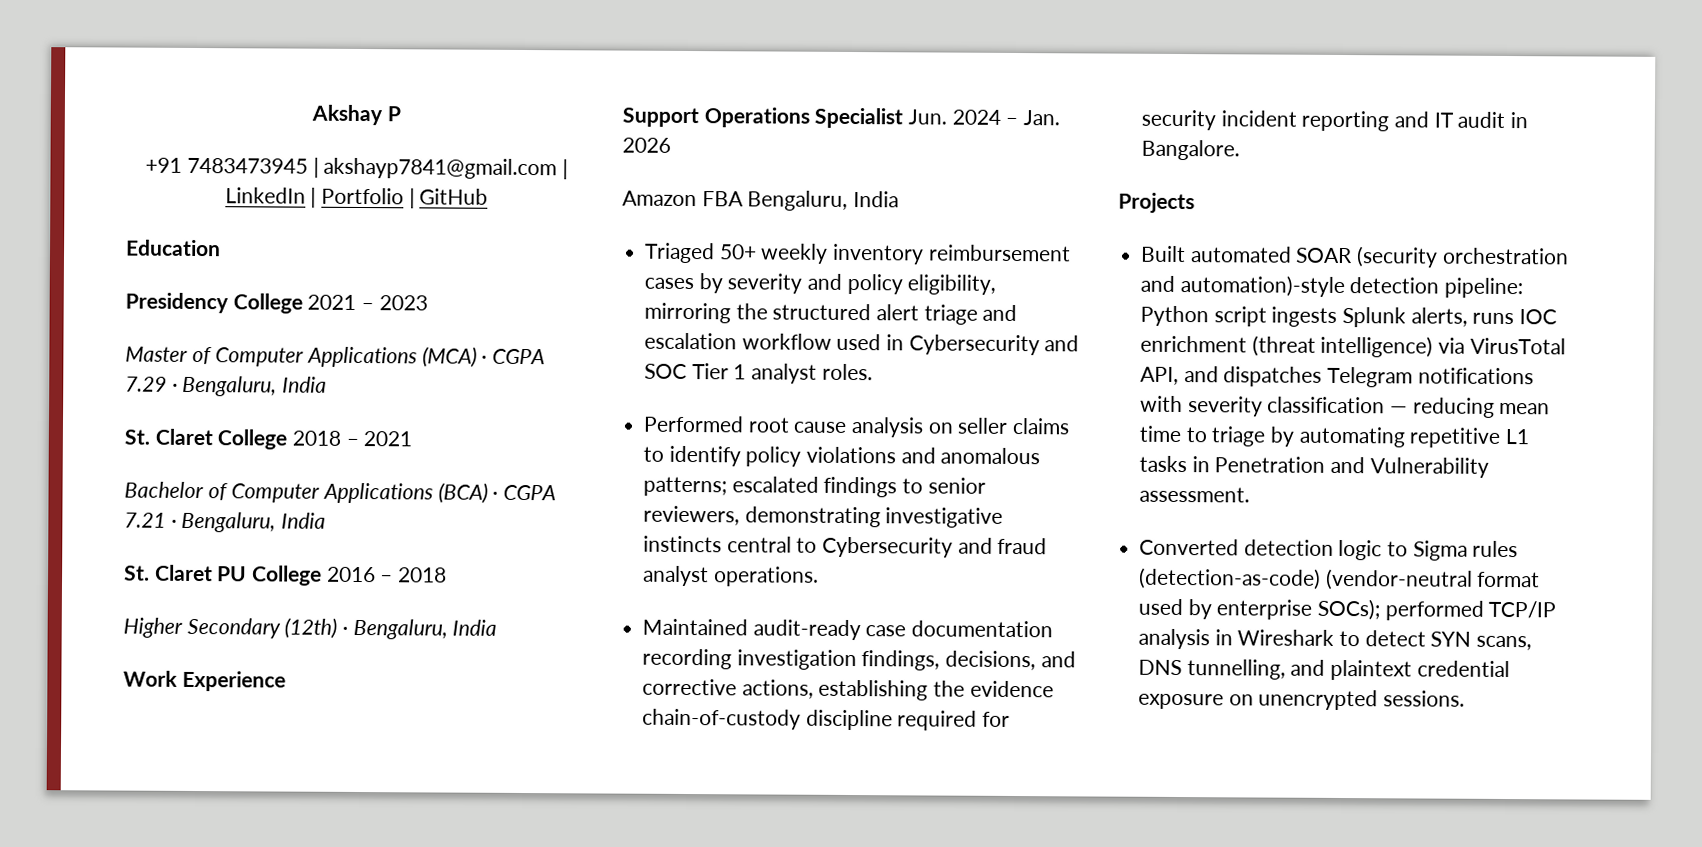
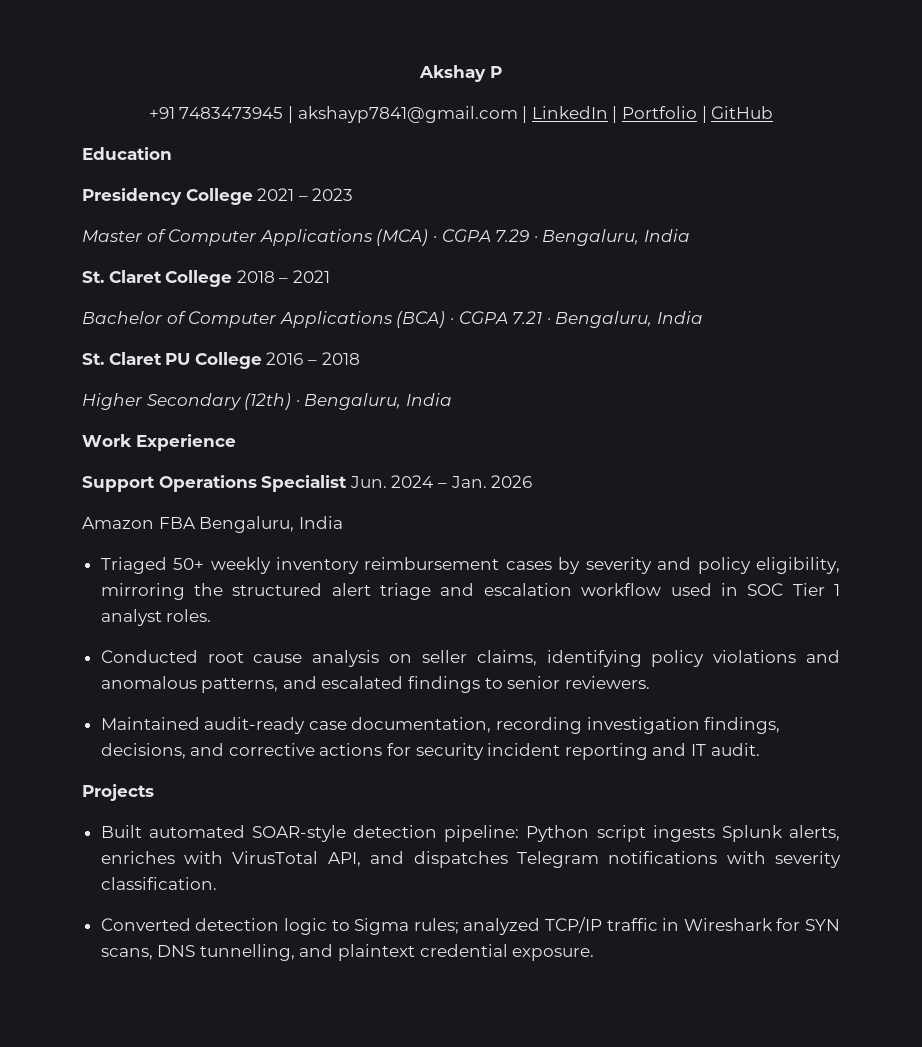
[908,334,1080,356] Cybersecurity and -> (738, 589) none
[643,415,745,433] Performed -> [100,650,198,663] Conducted
[1012,417,1071,435] [643,445,741,467] claims to identify -> [476,650,642,667] claims, identifying
[643,476,728,497] patterns; -> [201,676,317,693] patterns, and
[643,505,1004,528] [643,535,1048,558] [643,565,819,587] reviewers, demonstrating investigative instincts central to Cybersecurity and fraud analyst operations. -> [564,676,650,689] reviewers.
[911,620,1054,638] documentation -> [351,717,492,733] documentation,
[741,679,1054,701] [642,708,978,731] actions, establishing the evidence chain-of-custody discipline required -> [319,743,383,756] actions
[1457,111,1529,129] [1141,139,1241,161] audit in Bangalore. -> [710,743,760,756] audit.
[1295,246,1569,268] [1140,275,1345,298] SOAR (security orchestration and automation)-style -> [251,825,346,842] SOAR-style
[1472,309,1558,325] [1140,335,1466,358] runs IOC enrichment (threat intelligence) via -> [100,851,224,864] enriches with
[1267,396,1551,418] [1139,425,1530,448] [1139,455,1489,478] [1139,486,1251,503] classification — reducing mean time to triage by automating repetitive L1 tasks in Penetration and Vulnerability assessment. -> [100,877,217,890] classification.
[1472,540,1519,558] [1138,567,1541,591] [1138,598,1557,621] [1138,628,1426,650] rules (detection-as-code) (vendor-neutral format used by enterprise SOCs); performed TCP/IP analysis in Wireshark to detect -> [413,917,801,935] rules; analyzed TCP/IP traffic in Wireshark for
[1138,689,1466,711] exposure on unencrypted sessions. -> [512,948,595,961] exposure.

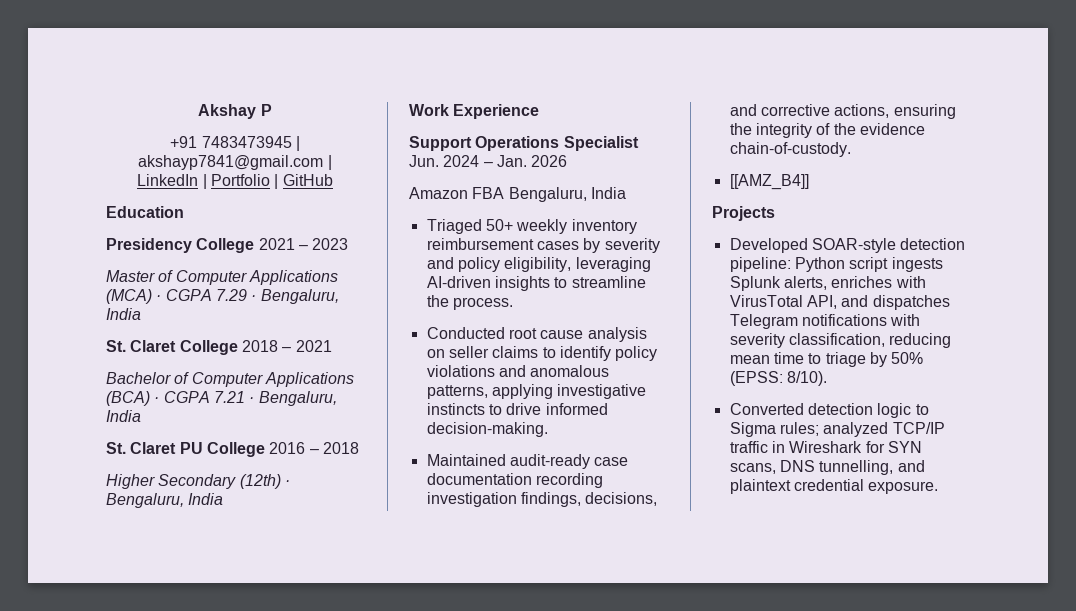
[100,583,841,600] [100,609,212,626] mirroring the structured alert triage and escalation workflow used in SOC Tier 1 analyst roles. -> [575,257,651,272] [426,276,646,291] [426,295,513,310] leveraging AI-driven insights to streamline the process.
[476,650,642,667] claims, identifying -> [492,346,611,361] claims to identify
[282,676,650,693] and escalated findings to senior reviewers. -> [491,384,647,399] [426,403,608,415] [426,422,548,437] applying investigative instincts to drive informed decision-making.
[351,717,492,733] documentation, -> [426,473,532,485] documentation
[319,743,760,760] actions for security incident reporting and IT audit. -> [834,104,956,119] [729,123,925,138] [729,142,851,157] [729,174,809,190] actions, ensuring the integrity of the evidence chain-of-custody. // [[AMZ_B4]]
[100,825,245,838] Built automated -> [729,238,808,253] Developed
[100,877,217,890] classification. -> [788,333,952,348] [729,352,924,367] [729,371,827,386] classification, reducing mean time to triage by 50% (EPSS: 8/10).

